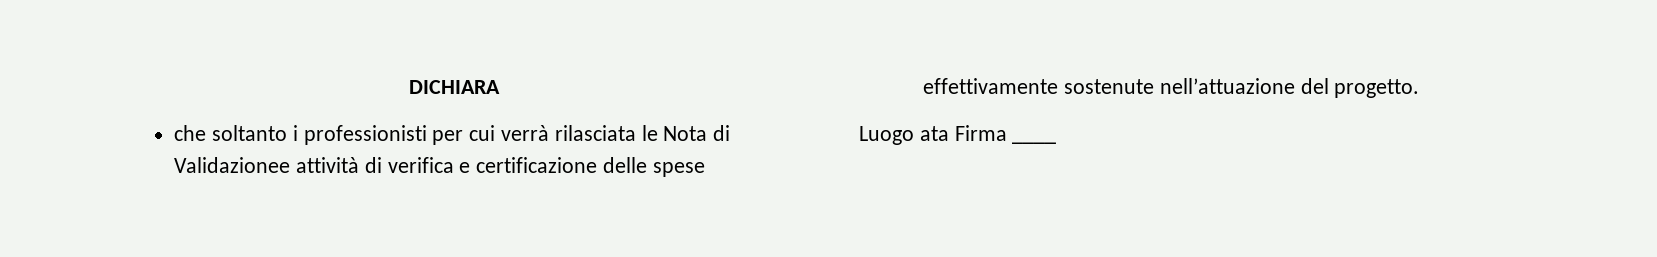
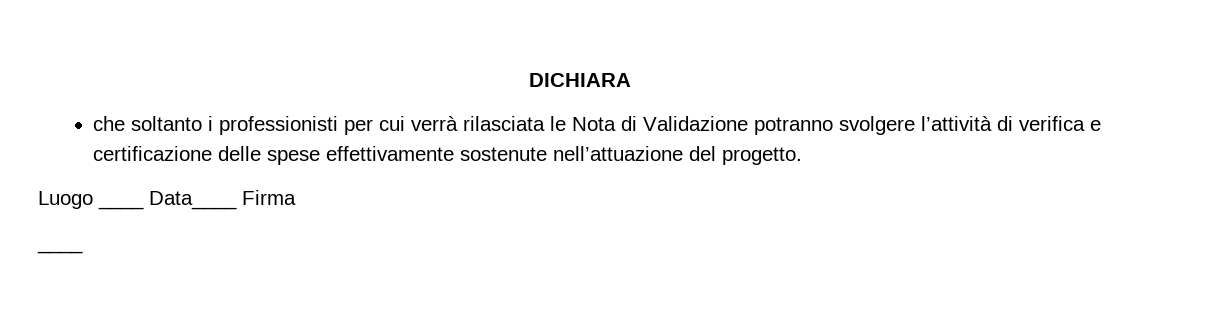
[174,157,359,173] Validazionee attività -> [643,116,993,135] Validazione potranno svolgere l’attività
[919,126,949,141] ata -> [98,191,237,210] ____ Data____
(1007, 133) none -> (296, 197) //

